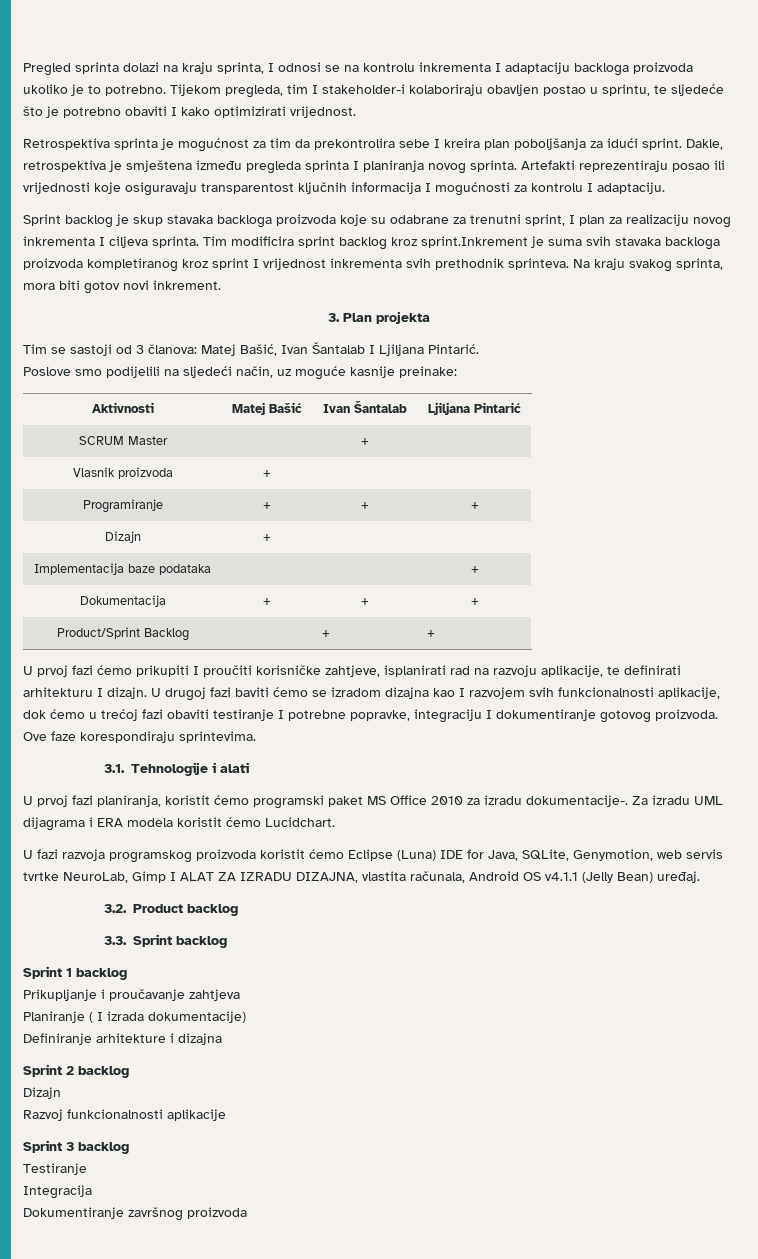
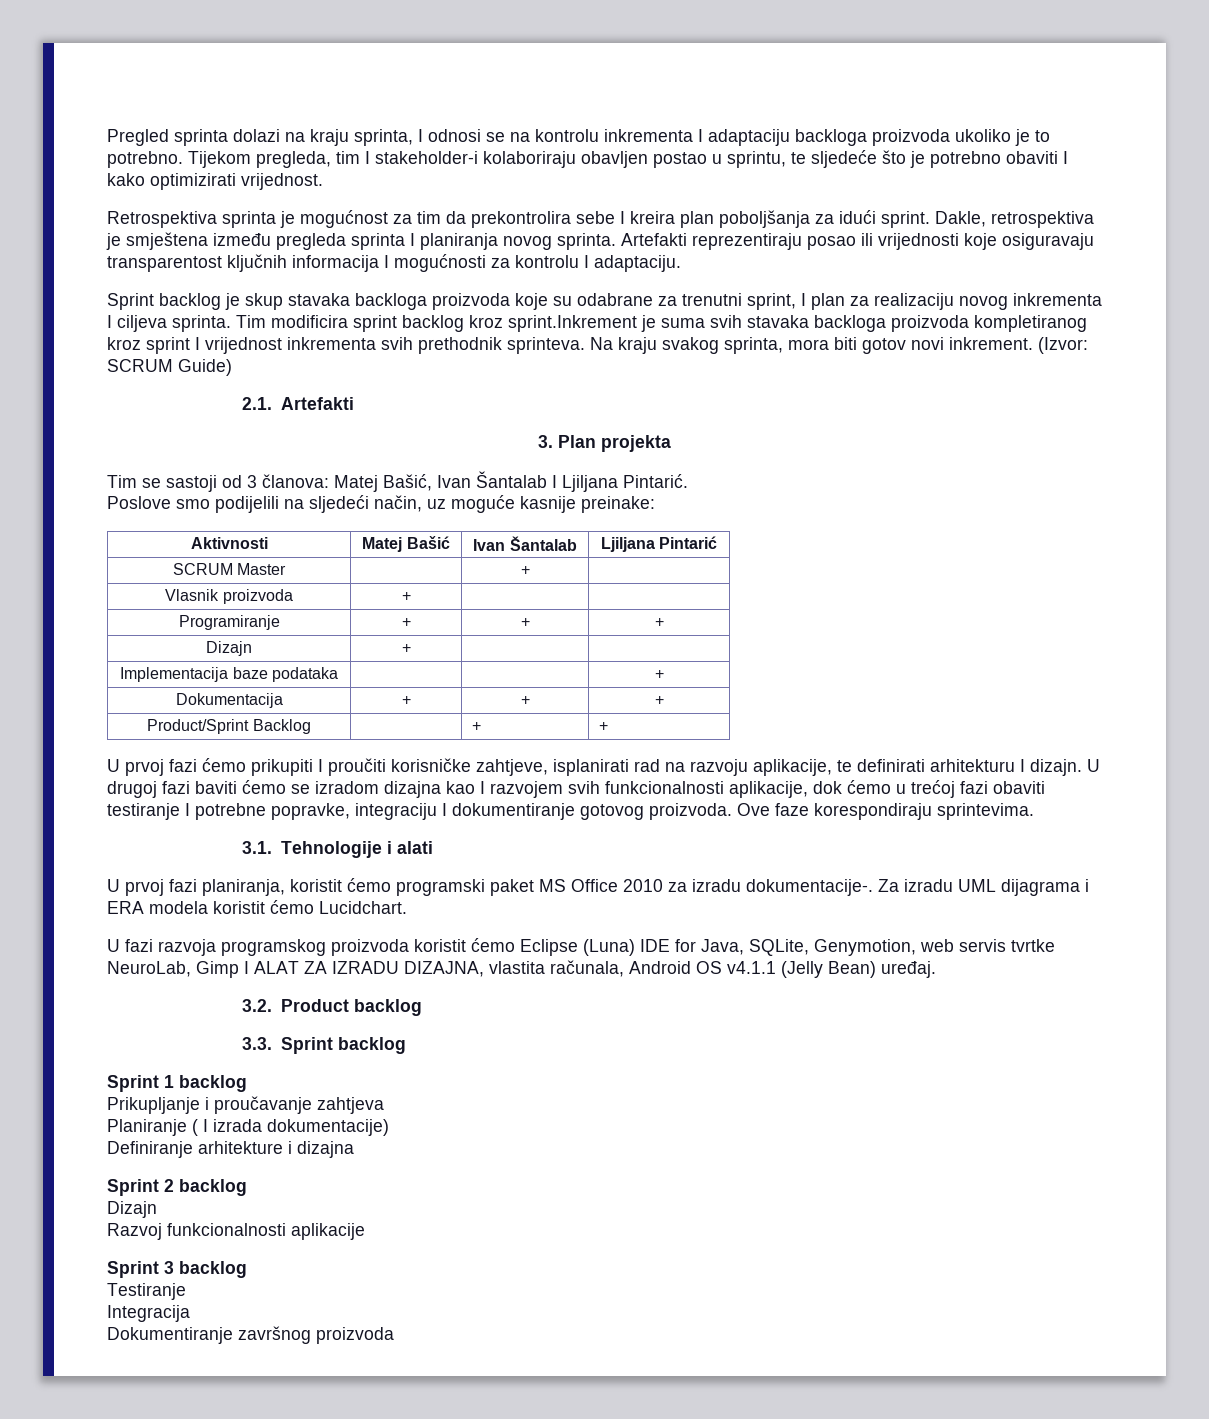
(221, 285) none -> [1038,337,1088,354] [107,359,232,376] [241,397,354,410] (Izvor: SCRUM Guide) // 2.1. Artefakti

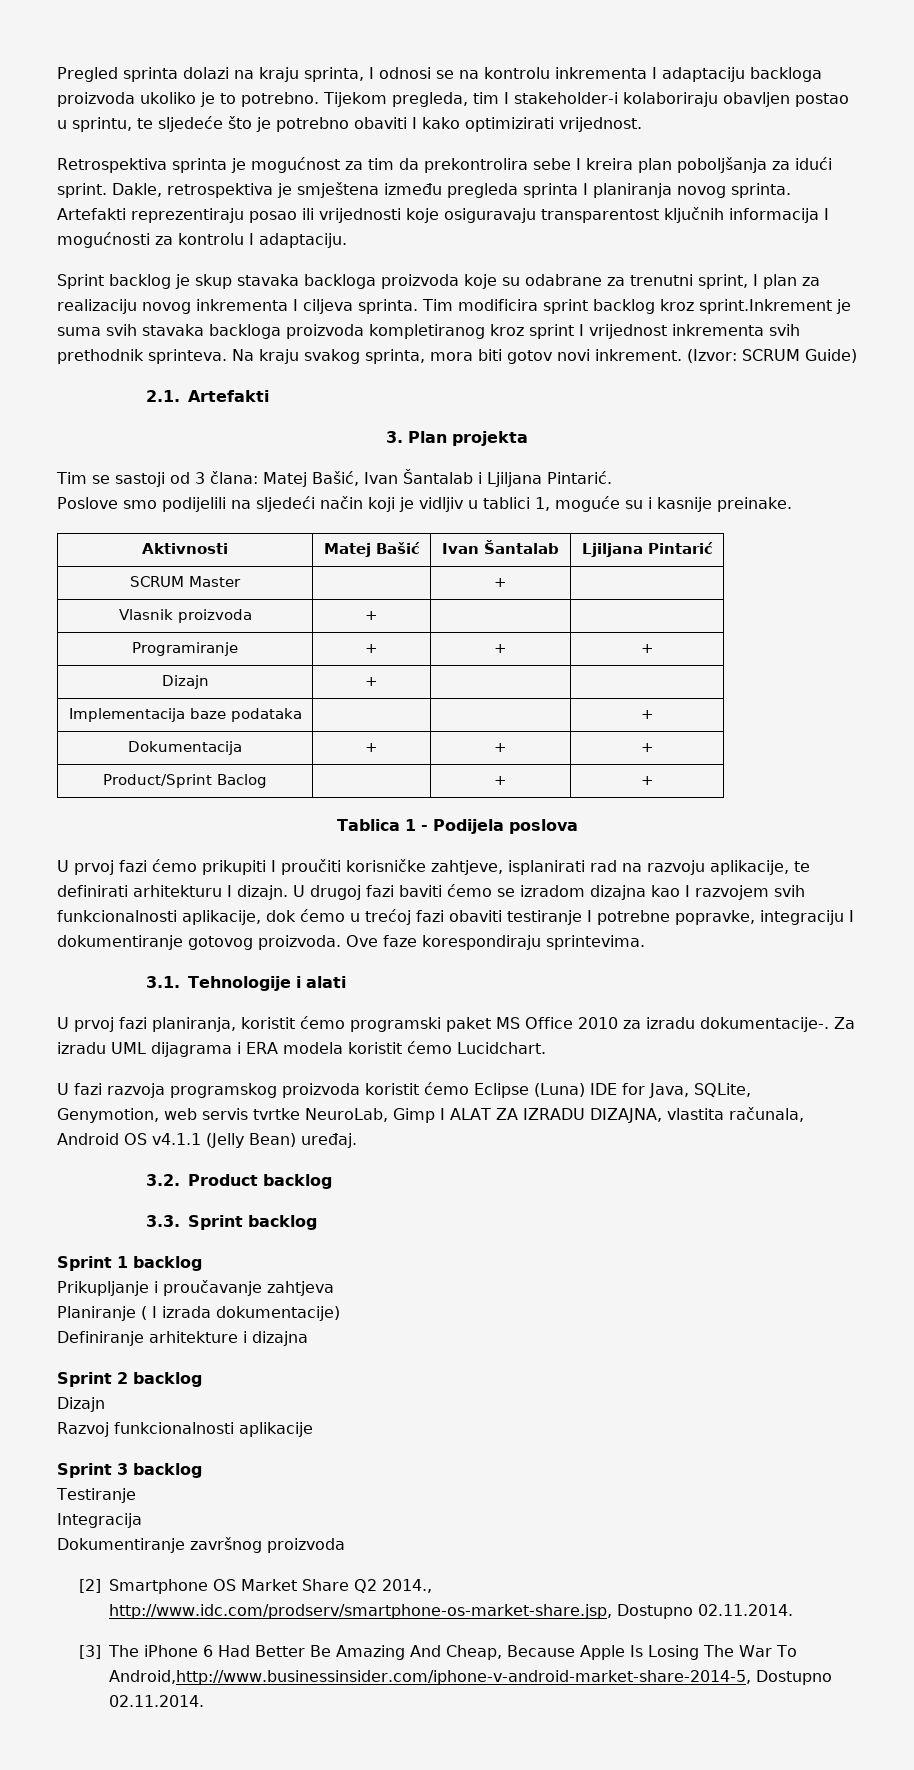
[262,474,329,488] članova: -> [210,471,258,484] člana:
[552,475,557,488] I -> [478,472,482,484] i
[374,495,655,513] način, uz moguće kasnije preinake: -> [320,496,792,512] način koji je vidljiv u tablici 1, moguće su i kasnije preinake.
[252,719,311,734] [471,722,481,731] [598,722,608,731] Backlog | | + | + -> [216,774,267,788] [494,776,507,785] [640,776,654,785] [336,819,578,834] Baclog | | + | + // Tablica 1 - Podijela poslova
(394, 1335) none -> [79,1579,433,1594] [109,1604,794,1619] [79,1645,798,1660] [109,1670,833,1685] [109,1695,205,1707] // [2] Smartphone OS Market Share Q2 2014., http://www.idc.com/prodserv/smartphone-os-market-share.jsp, Dostupno 02.11.2014. // [3] The iPhone 6 Had Better Be Amazing And Cheap, Because Apple Is Losing The War To Android,http://www.businessinsider.com/iphone-v-android-market-share-2014-5, Dostupno 02.11.2014.

